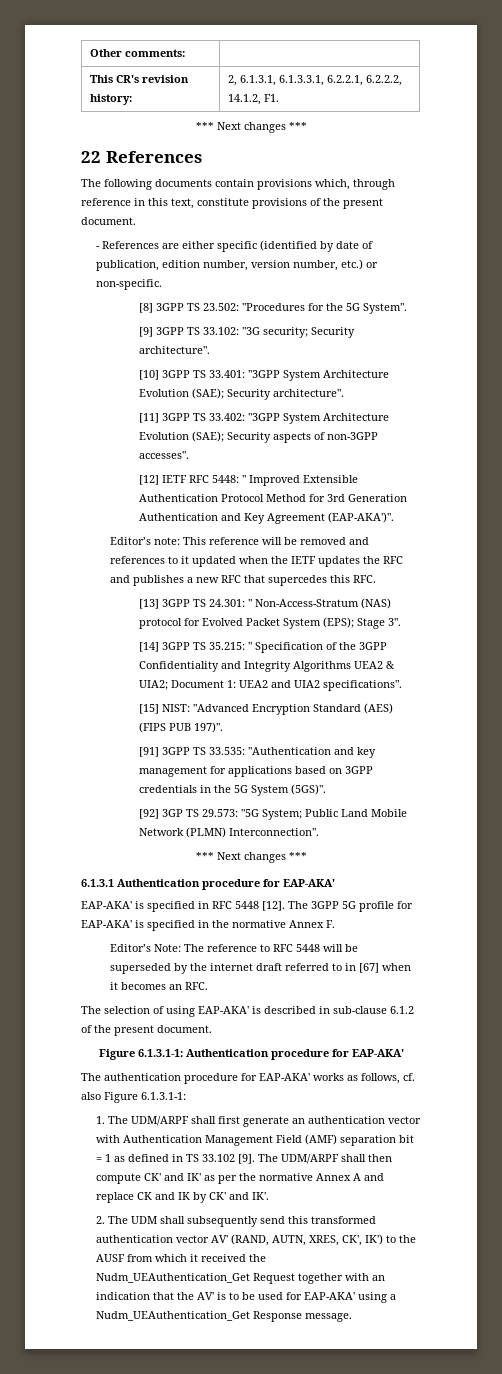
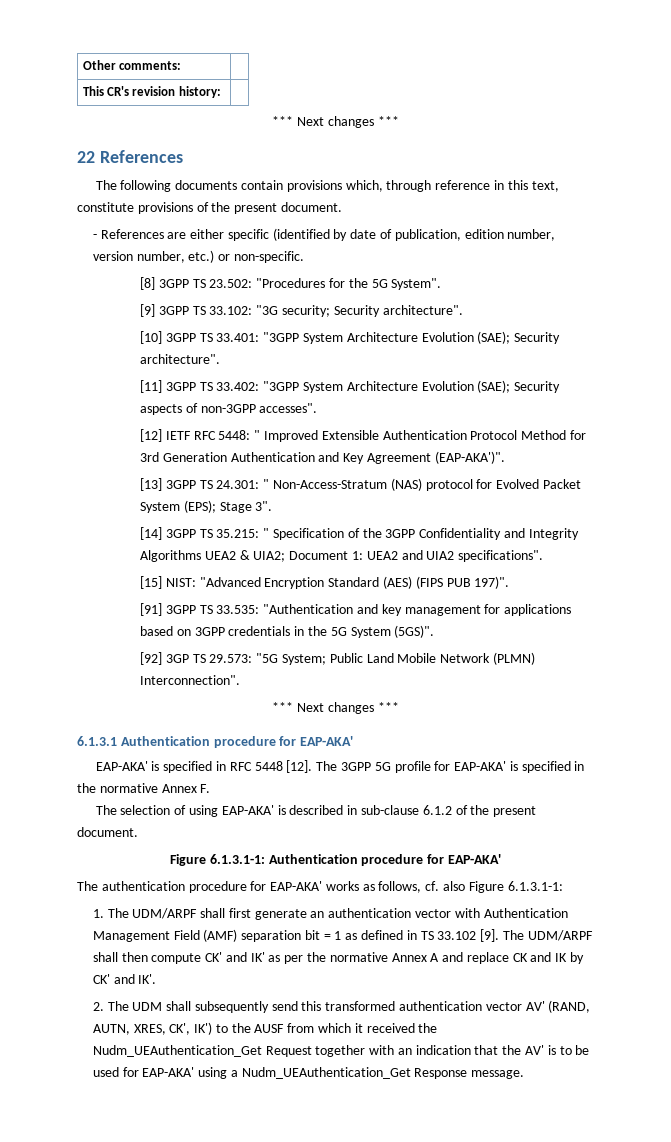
[227,75,402,86] [227,94,279,105] 2, 6.1.3.1, 6.1.3.3.1, 6.2.2.1, 6.2.2.2, 14.1.2, F1. -> (221, 92) none
[110,537,370,545] [110,556,404,567] [110,575,377,586] // Editor’s note: This reference will be removed and references to it updated when the IETF updates the RFC and publishes a new RFC that supercedes this RFC. -> (505, 457) none
[110,944,359,952] [110,963,412,974] [110,982,209,990] // Editor’s Note: The reference to RFC 5448 will be superseded by the internet draft referred to in [67] when it becomes an RFC. -> (211, 788) none

